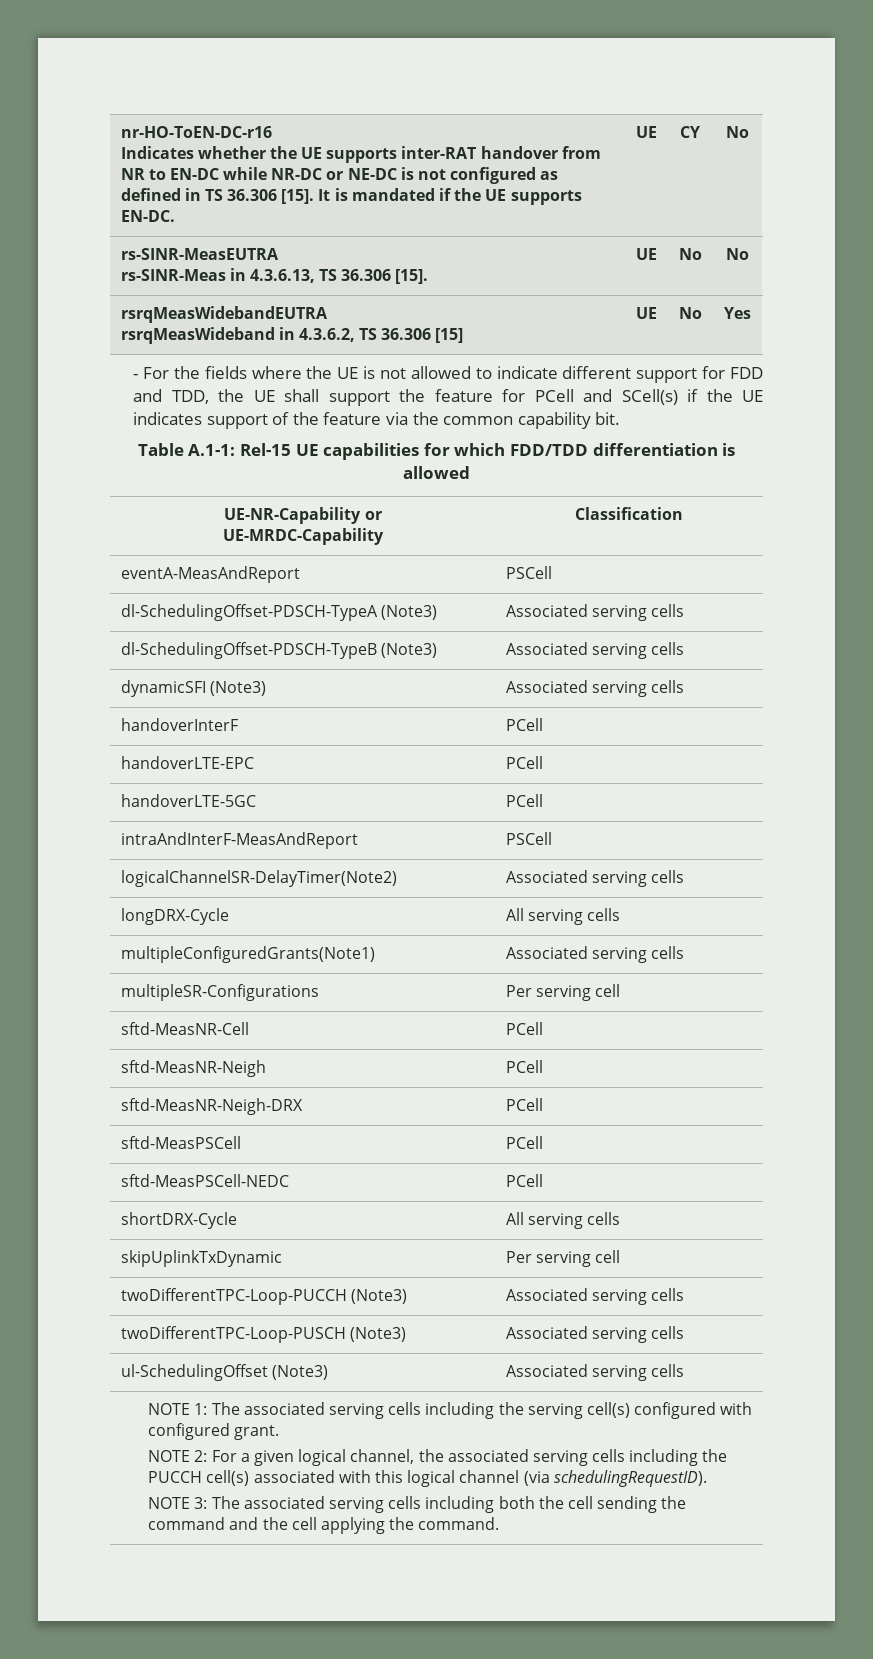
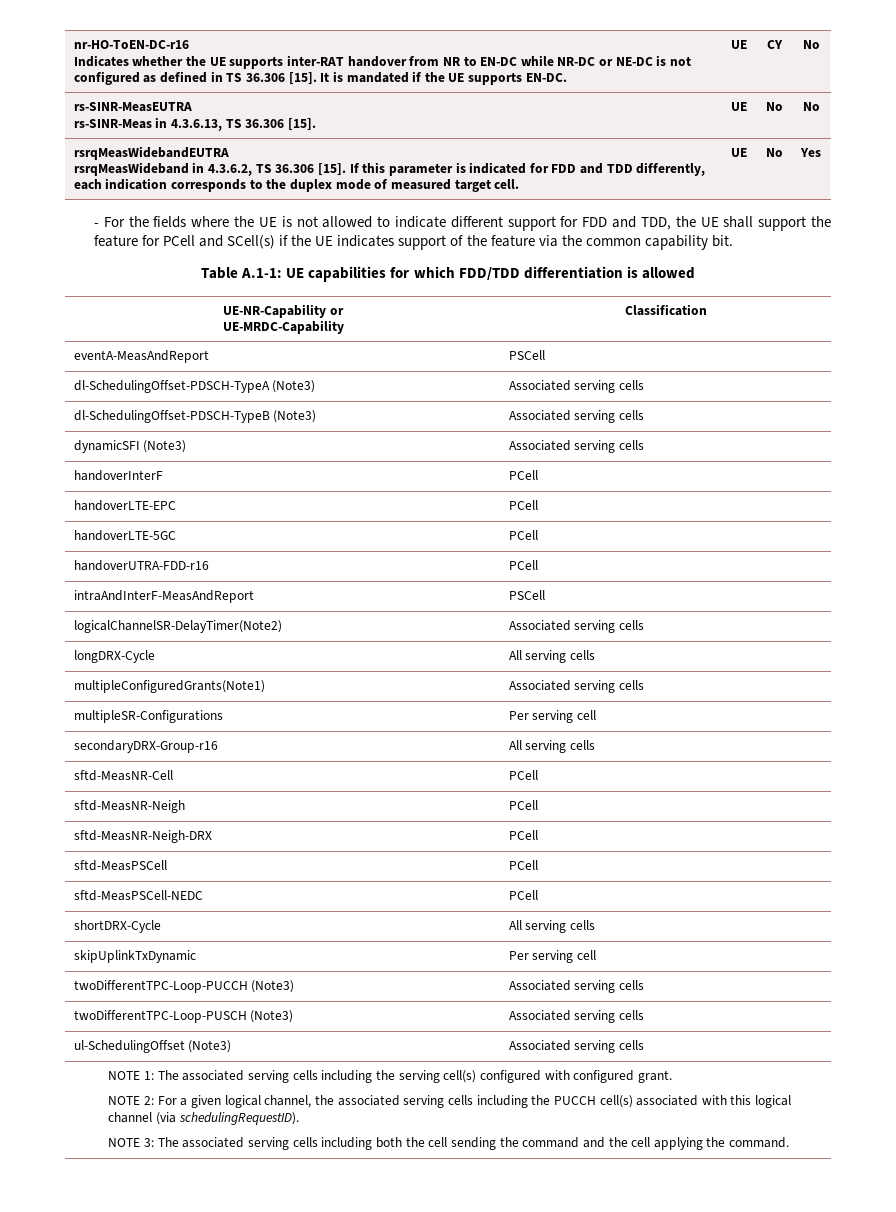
[435,328,464,343] [15] -> [317,162,706,176] [73,178,520,192] [15]. If this parameter is indicated for FDD and TDD differently, each indication corresponds to the duplex mode of measured target cell.
[240,443,292,456] Rel-15 -> (283, 273) none
(543, 800) none -> [73,560,209,571] [508,560,538,570] // handoverUTRA-FDD-r16 | PCell
(620, 990) none -> [73,740,218,753] [508,740,595,753] // secondaryDRX-Group-r16 | All serving cells

